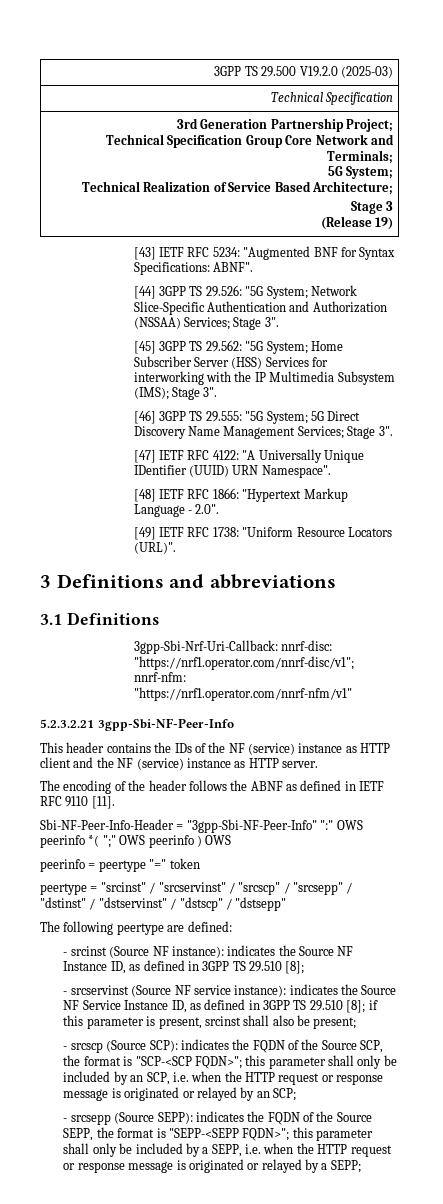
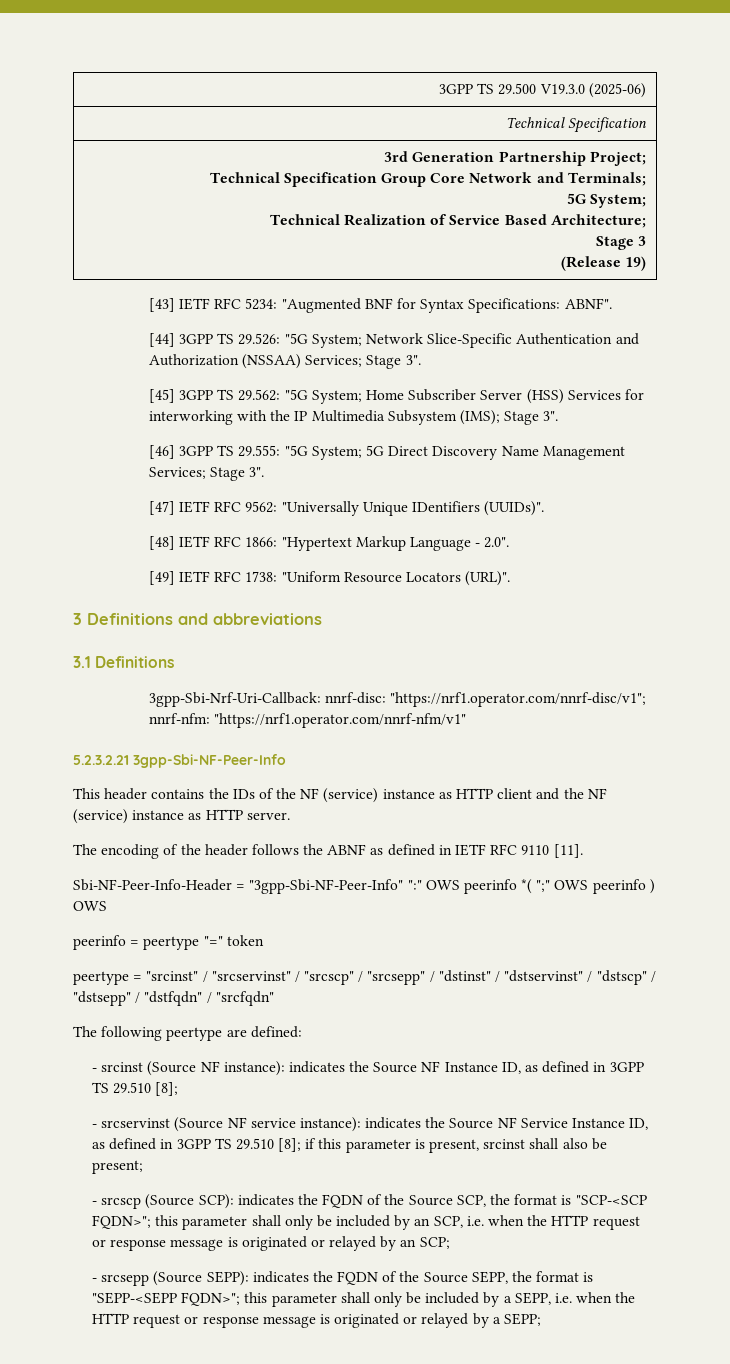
[299,66,393,78] V19.2.0 (2025-03) -> [539,83,646,98] V19.3.0 (2025-06)
[212,449,364,463] [133,465,331,478] 4122: "A Universally Unique IDentifier (UUID) URN Namespace". -> [245,501,545,516] 9562: "Universally Unique IDentifiers (UUIDs)".
(287, 904) none -> [135,991,274,1006] / "dstfqdn" / "srcfqdn"

